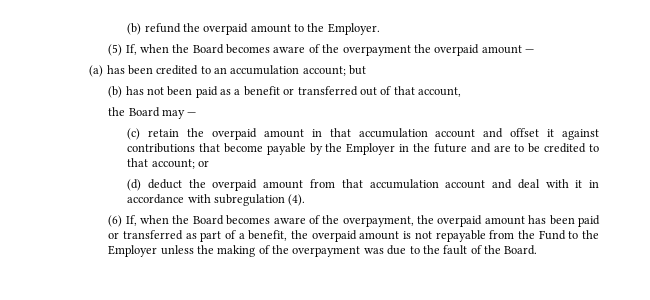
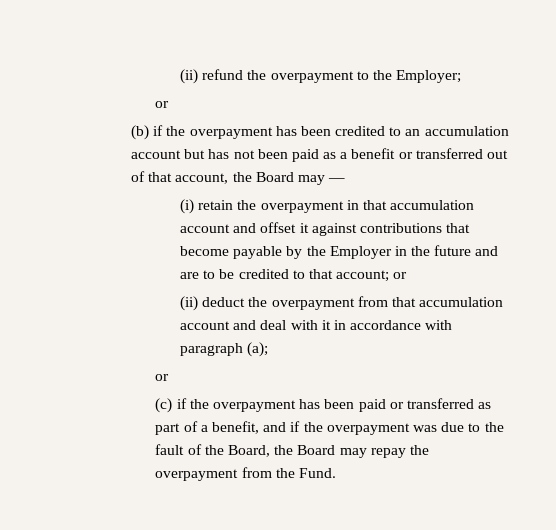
[127,23,142,35] (b) -> [179,69,198,84] (ii)
[203,23,380,35] [108,44,535,56] [89,65,104,77] overpaid amount to the Employer. // (5) If, when the Board becomes aware of the overpayment the overpaid amount — // (a) -> [270,70,462,83] [155,101,170,108] [130,125,273,140] overpayment to the Employer; // or // (b) if the overpayment
[302,66,346,76] account; -> [130,150,181,159] account
[108,86,123,98] // (b) -> (206, 154) none
(462, 92) // -> (229, 178) none
[127,128,141,140] (c) -> [179,199,194,214] (i)
[211,128,304,140] overpaid amount -> [260,201,344,213] overpayment
[127,179,142,191] (d) -> [179,296,198,311] (ii)
[212,179,304,191] overpaid amount -> [271,298,355,310] overpayment
[213,194,306,206] [108,215,525,227] subregulation (4). // (6) If, when the Board becomes aware of the overpayment, the overpaid amount -> [179,342,269,357] [155,374,170,381] [155,398,297,413] paragraph (a); // or // (c) if the overpayment
[291,230,599,242] [108,245,270,257] the overpaid amount is not repayable from the Fund to the Employer unless the making of -> [263,421,301,432] and if
[504,245,538,255] Board. -> [228,445,429,458] [155,467,337,481] Board, the Board may repay the overpayment from the Fund.

